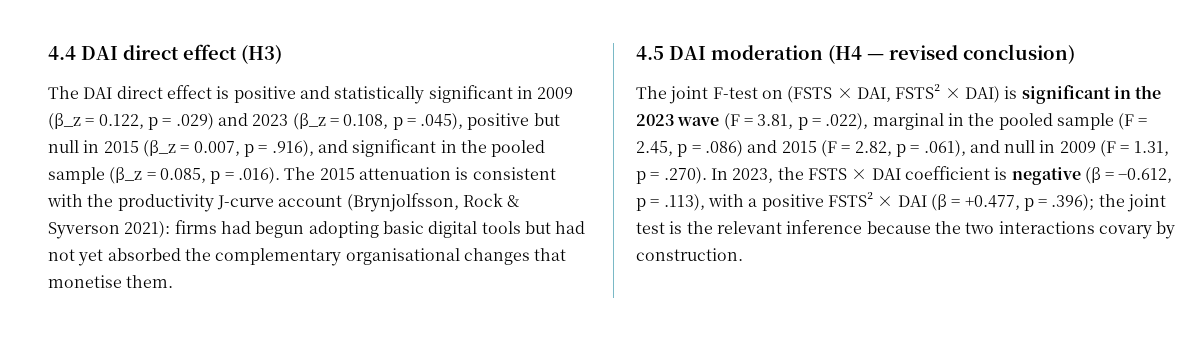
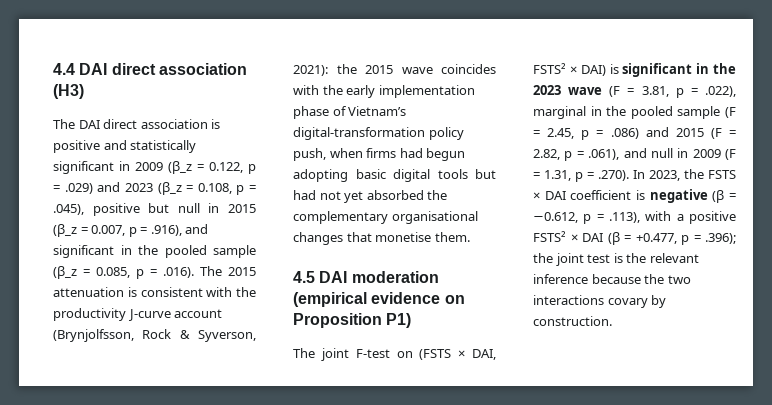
[183,44,237,60] effect -> [158,63,247,75] association
[166,85,212,99] effect -> [140,119,208,129] association
[48,221,171,239] Syverson 2021): -> [198,330,256,342] [293,64,496,76] [293,85,475,98] [293,106,407,119] [293,127,464,140] [293,148,363,161] Syverson, 2021): the 2015 wave coincides with the early implementation phase of Vietnam’s digital‑transformation policy push, when
[828,44,1075,64] (H4 — revised conclusion) -> [293,292,465,307] [293,313,412,328] (empirical evidence on Proposition P1)

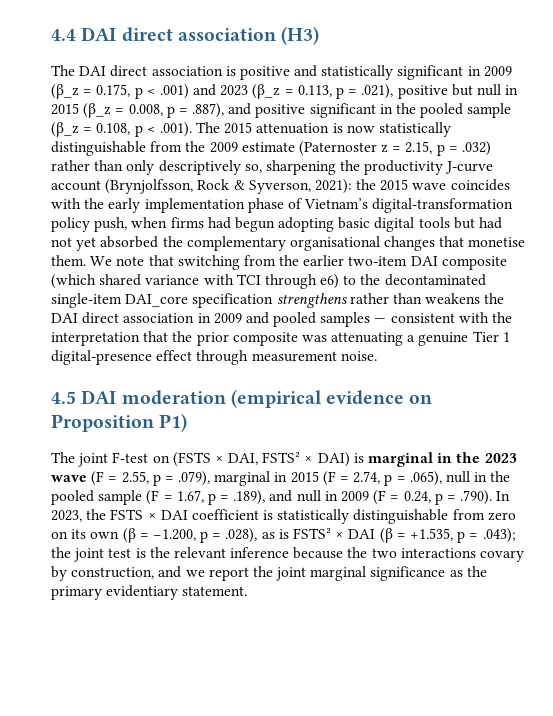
[209,162,256,174] [53,183,93,194] 0.122, p = .029) -> [96,84,189,99] 0.175, p < .001)
[197,183,256,195] [53,204,84,215] 0.108, p = .045), -> [297,84,394,99] 0.113, p = .021),
[91,224,209,237] 0.007, p = .916), and -> [128,103,306,118] 0.008, p = .887), and positive
[96,266,256,279] [53,287,233,297] 0.085, p = .016). The 2015 attenuation is consistent with -> [96,122,452,137] [51,141,492,156] [51,160,336,175] 0.108, p < .001). The 2015 attenuation is now statistically distinguishable from the 2009 estimate (Paternoster z = 2.15, p = .032) rather than only descriptively so, sharpening
(470, 237) none -> [90,255,507,270] [51,274,486,289] [51,293,505,308] [51,312,513,327] [51,331,510,346] [51,350,377,365] We note that switching from the earlier two‑item DAI composite (which shared variance with TCI through e6) to the decontaminated single‑item DAI_core specification strengthens rather than weakens the DAI direct association in 2009 and pooled samples — consistent with the interpretation that the prior composite was attenuating a genuine Tier 1 digital‑presence effect through measurement noise.
[622,63,693,77] significant -> [368,452,434,467] marginal
[641,86,736,98] [533,106,602,119] 3.81, p = .022), marginal in -> [121,471,488,486] 2.55, p = .079), marginal in 2015 (F = 2.74, p = .065), null in
[547,127,736,140] [533,149,620,161] 2.45, p = .086) and 2015 (F = 2.82, p = .061), -> [176,490,266,505] 1.67, p = .189),
[544,170,629,182] 1.31, p = .270). -> [403,490,493,505] 0.24, p = .790).
[649,189,736,203] [533,211,736,224] negative (β = −0.612, p = .113), with a positive -> [277,509,516,524] [51,528,289,543] statistically distinguishable from zero on its own (β = −1.200, p = .028), as is
[635,233,736,245] +0.477, p = .396); -> [409,528,516,543] +1.535, p = .043);
[533,316,612,326] construction. -> [71,566,487,581] [51,585,248,600] construction, and we report the joint marginal significance as the primary evidentiary statement.

